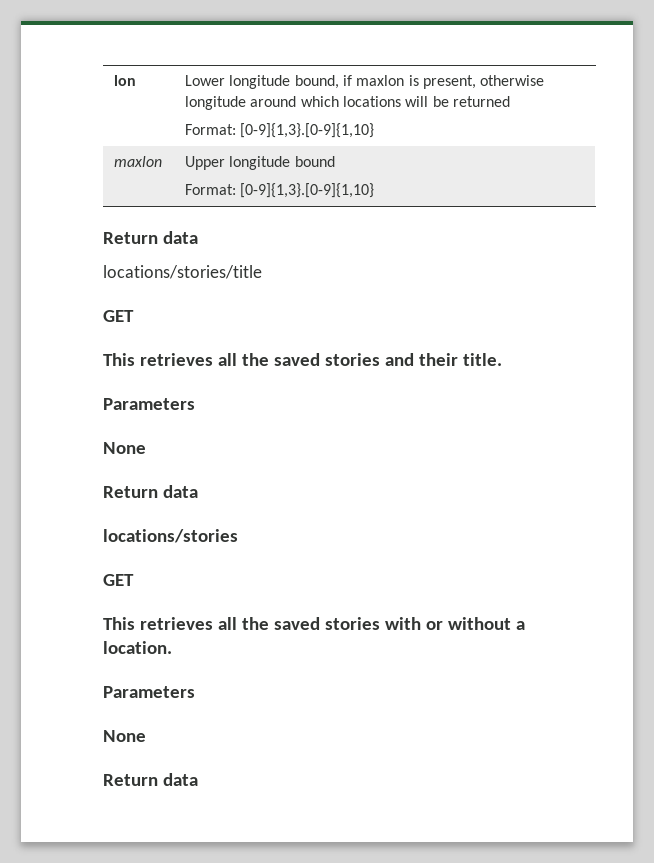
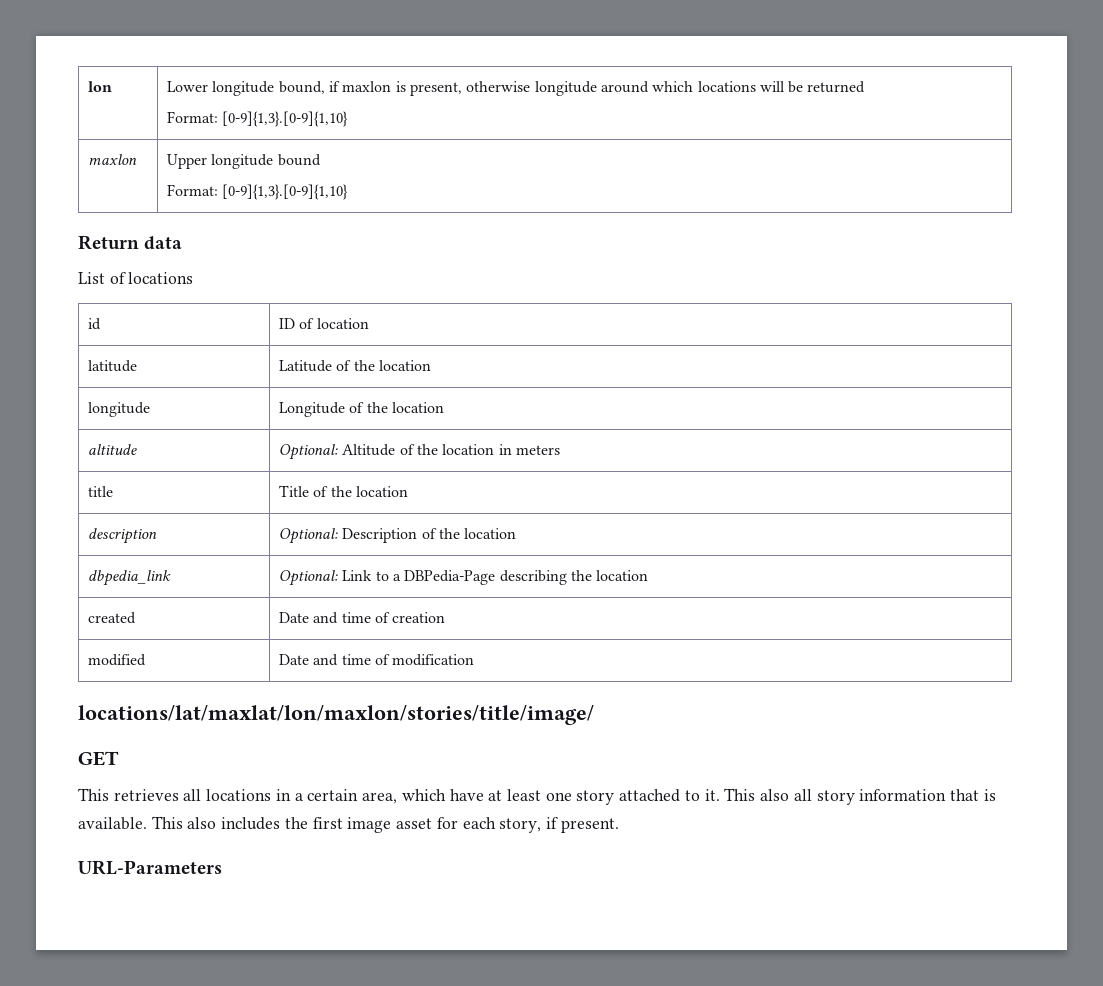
[103,265,262,279] [103,310,134,322] [103,353,502,366] [103,398,195,410] [103,442,146,454] [103,485,198,498] [103,529,238,543] [103,574,134,586] [103,617,525,630] [103,641,172,654] [103,686,195,698] [103,730,146,742] [103,773,198,786] locations/stories/title // GET // This retrieves all the saved stories and their title. // Parameters // None // Return data // locations/stories // GET // This retrieves all the saved stories with or without a location. // Parameters // None // Return data -> [78,272,194,284] [88,318,102,330] [279,318,369,329] [88,360,138,372] [279,360,431,372] [88,402,151,417] [279,402,444,417] [88,444,138,455] [279,444,560,460] [88,486,114,497] [279,485,408,497] [88,528,158,544] [279,528,517,544] [88,570,172,586] [279,570,649,586] [88,612,137,624] [279,612,446,624] [88,654,147,666] [279,654,475,666] [78,705,594,725] [78,751,119,766] [78,788,996,805] [78,816,619,833] [78,860,222,875] List of locations // id | ID of location // latitude | Latitude of the location // longitude | Longitude of the location // altitude | Optional: Altitude of the location in meters // title | Title of the location // description | Optional: Description of the location // dbpedia_link | Optional: Link to a DBPedia-Page describing the location // created | Date and time of creation // modified | Date and time of modification // locations/lat/maxlat/lon/maxlon/stories/title/image/ // GET // This retrieves all locations in a certain area, which have at least one story attached to it. This also all story information that is available. This also includes the first image asset for each story, if present. // URL-Parameters

